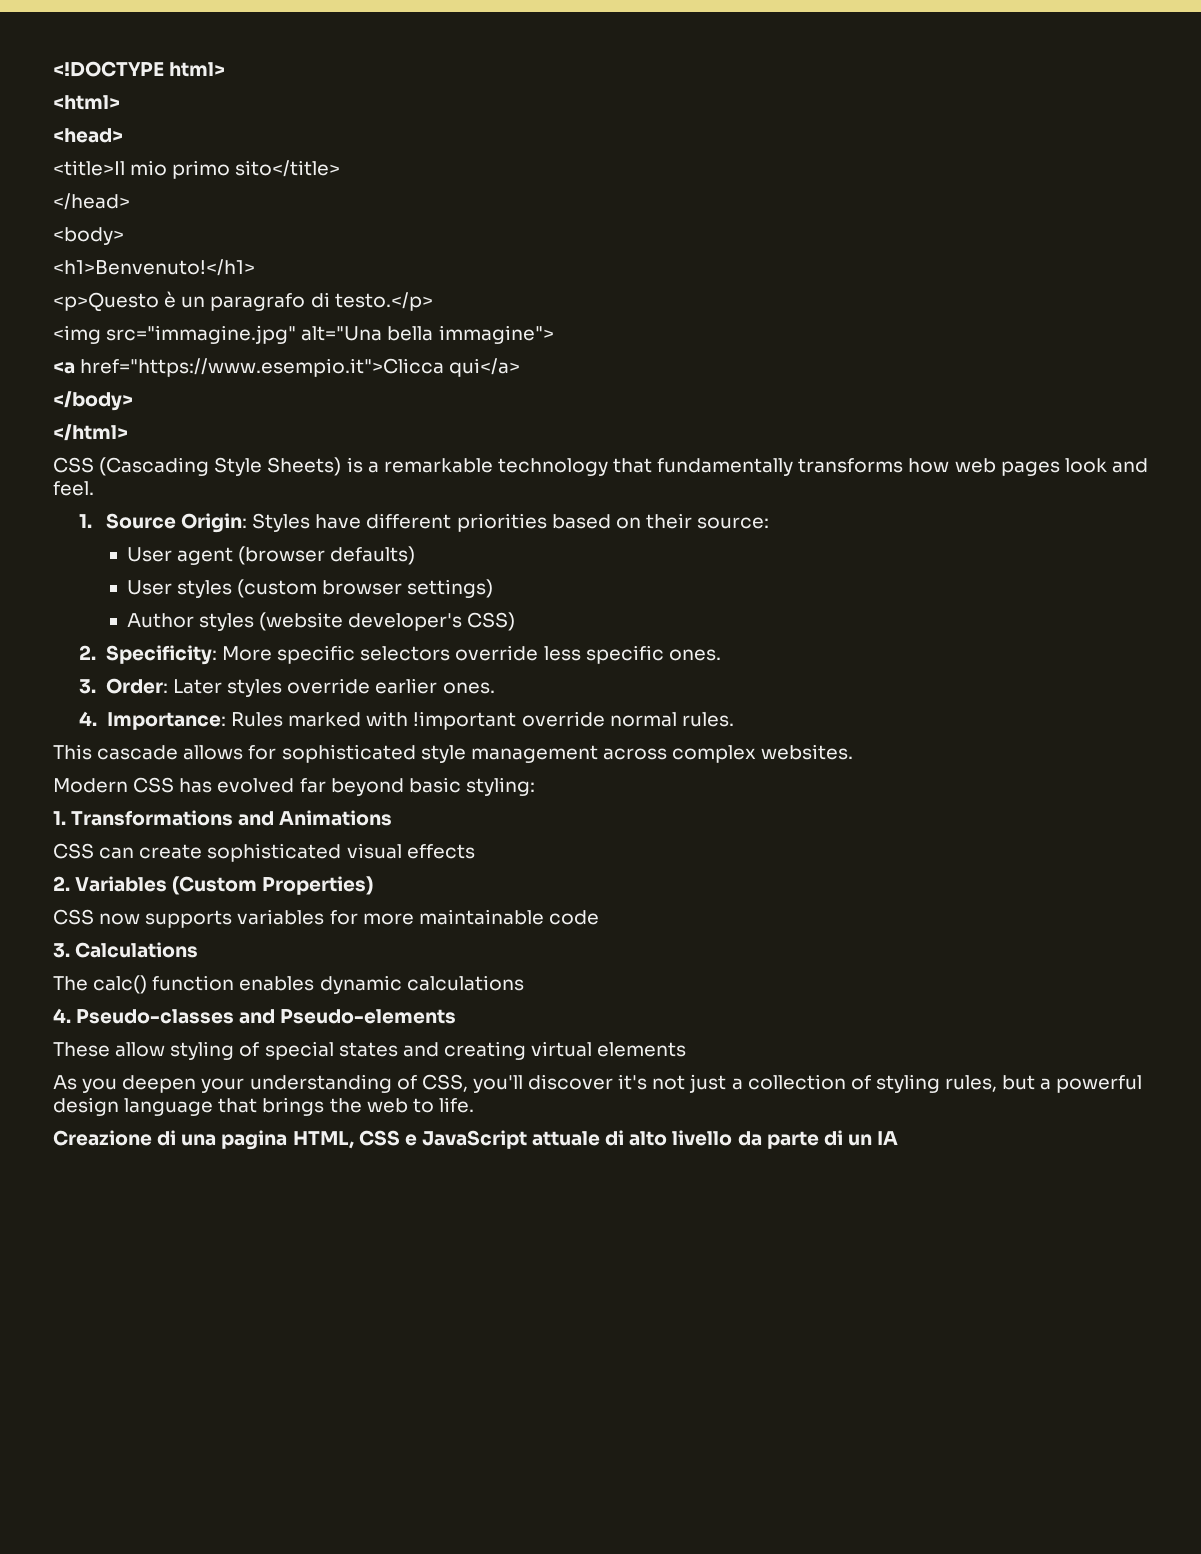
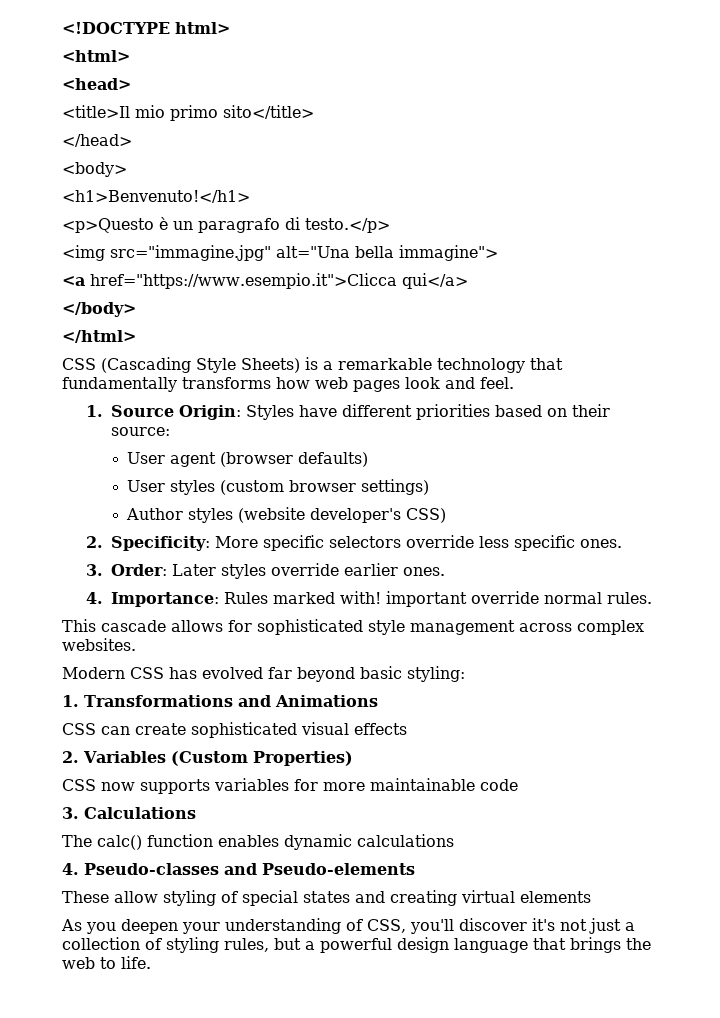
[366,711,517,730] with !important -> [339,591,467,607] with! important
[53,1130,899,1150] // Creazione di una pagina HTML, CSS e JavaScript attuale di alto livello da parte di un IA -> (151, 962) none

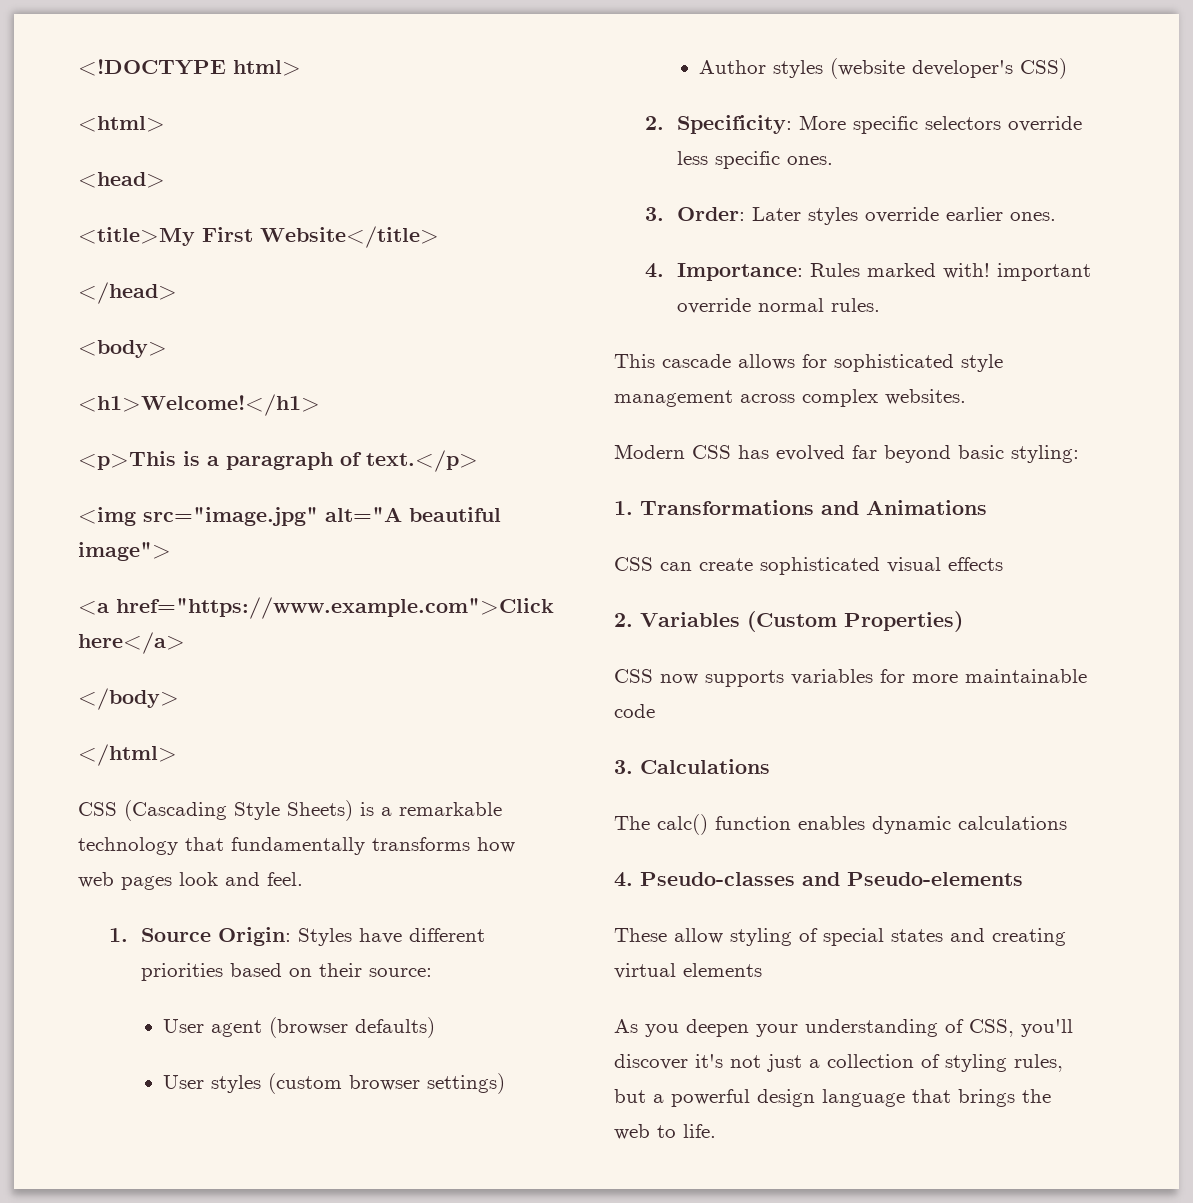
[62,105,314,121] [62,134,132,147] [62,162,127,177] [62,190,250,203] [62,217,390,233] [62,245,498,261] <title>Il mio primo sito</title> // </head> // <body> // <h1>Benvenuto!</h1> // <p>Questo è un paragrafo di testo.</p> // <img src="immagine.jpg" alt="Una bella immagine"> -> [78,226,439,248] [78,282,177,304] [78,340,167,358] [78,394,320,416] [78,450,478,472] [78,507,501,526] [78,542,171,561] <title>My First Website</title> // </head> // <body> // <h1>Welcome!</h1> // <p>This is a paragraph of text.</p> // <img src="image.jpg" alt="A beautiful image">
[90,273,468,289] href="https://www.esempio.it">Clicca qui</a> -> [116,597,554,619] [78,632,185,654] href="https://www.example.com">Click here</a>

